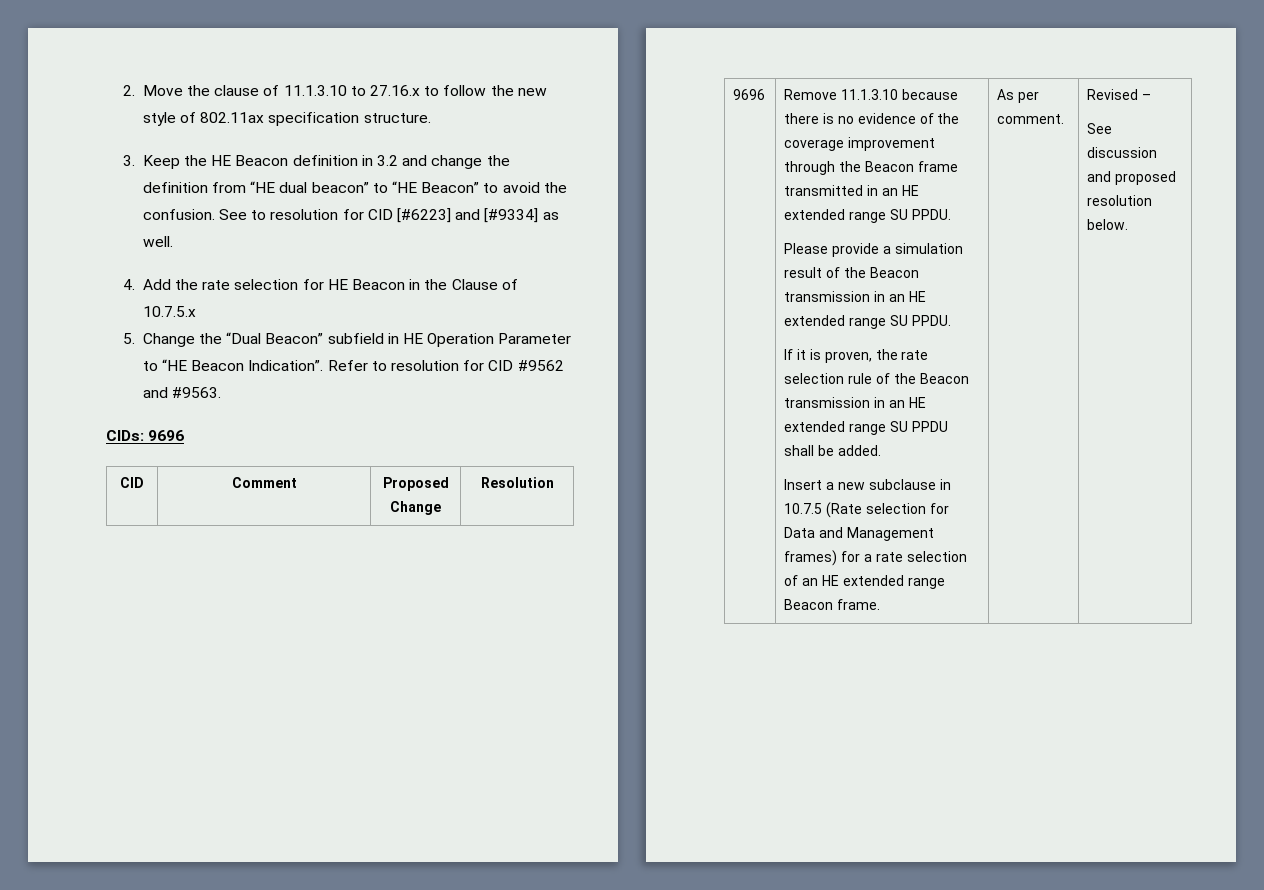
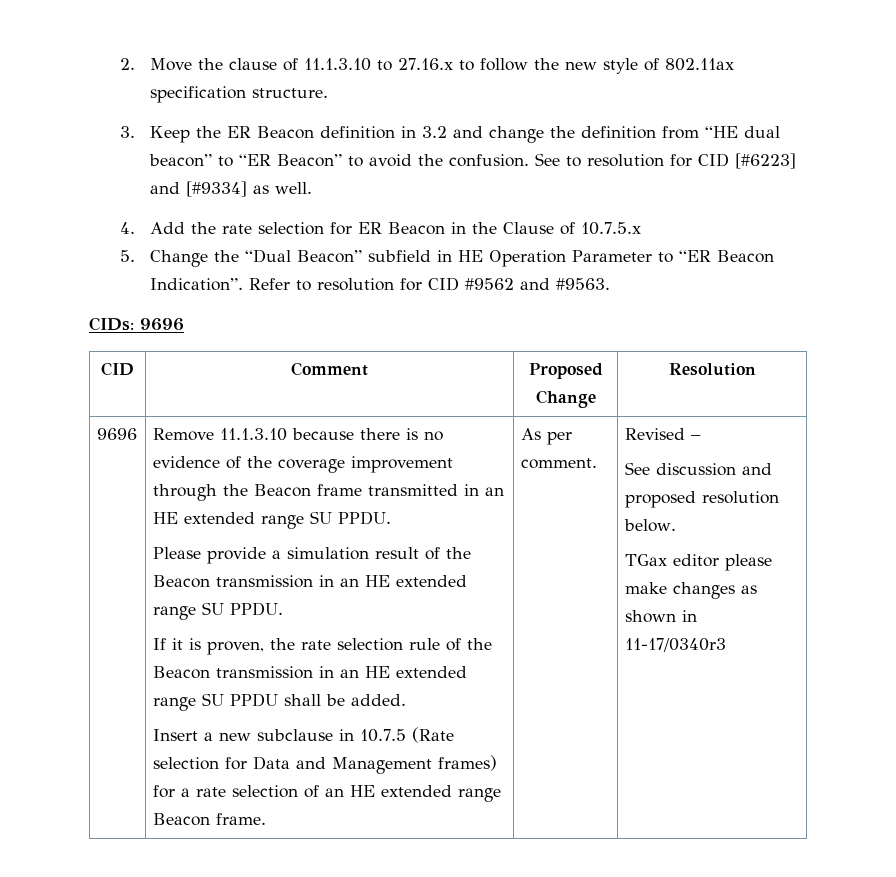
[211,155,232,166] HE -> [227,126,252,138] ER
[391,181,417,193] “HE -> [239,154,272,166] “ER
[327,279,348,290] HE -> [358,222,383,234] ER
[162,359,188,371] “HE -> [679,250,712,262] “ER
(1129, 224) none -> [624,554,772,571] [624,582,757,599] [624,610,697,623] [624,638,726,652] // TGax editor please make changes as shown in 11-17/0340r3

